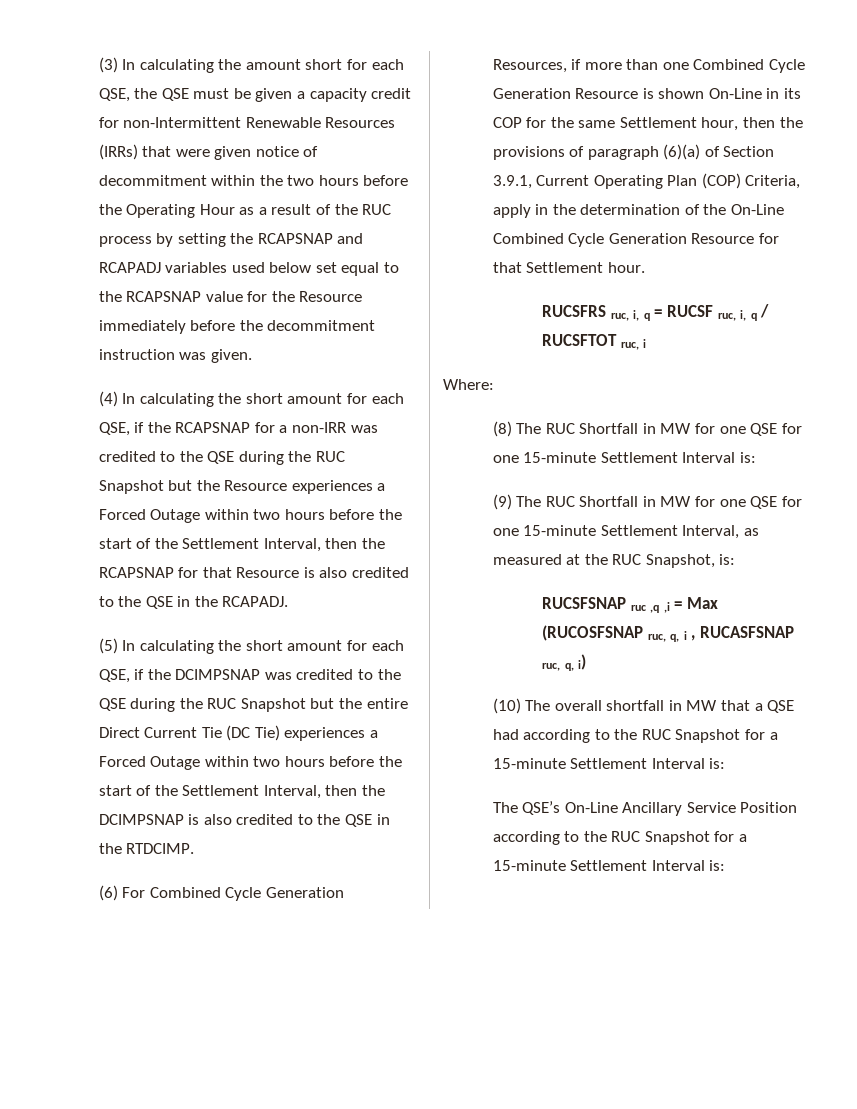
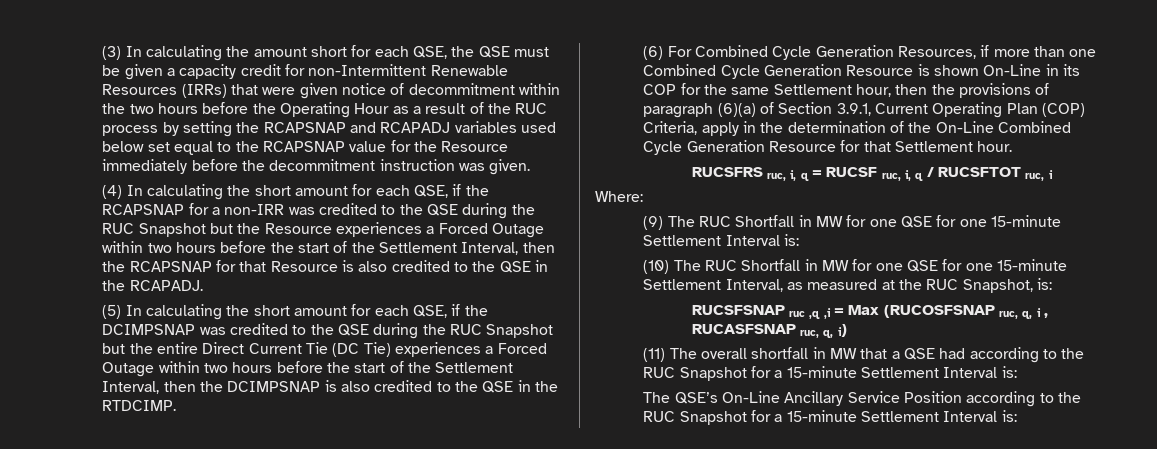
[492,421,512,437] (8) -> [643,216,664,230] (9)
[492,494,512,510] (9) -> [643,260,670,274] (10)
[492,698,521,714] (10) -> [643,348,666,362] (11)

